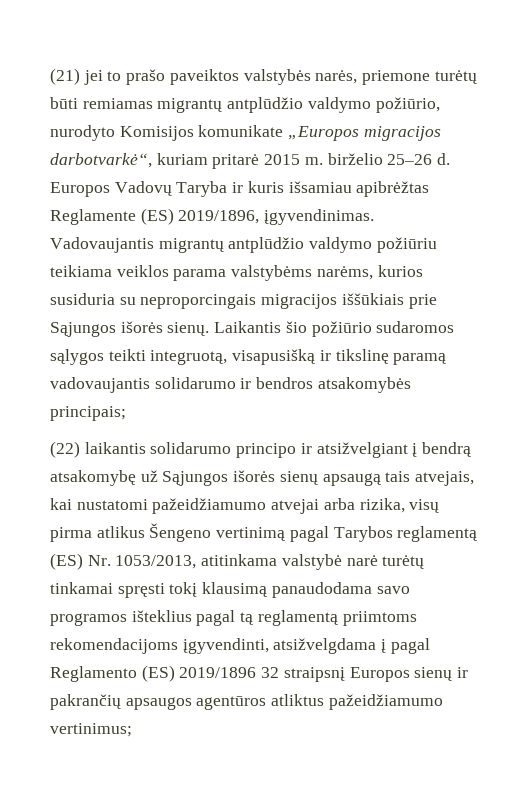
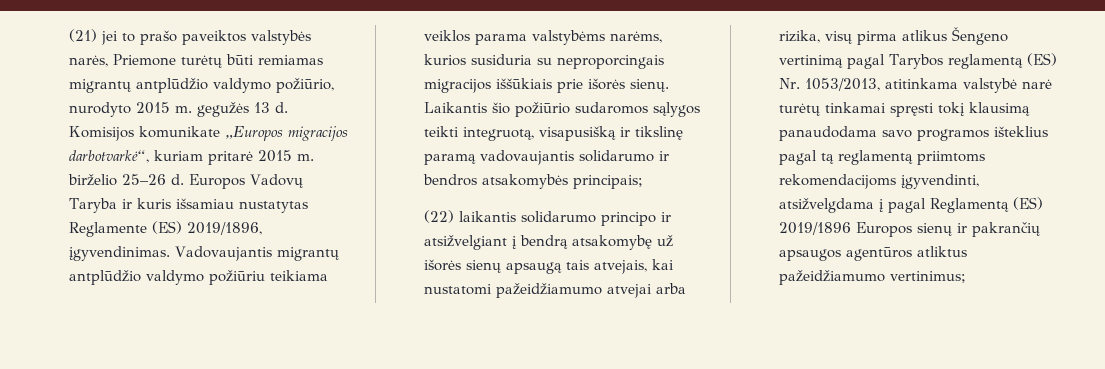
[362,70,431,85] priemone -> [113,54,177,66] Priemone
(115, 133) none -> [136,102,289,117] 2015 m. gegužės 13 d.
[356,181,430,197] apibrėžtas -> [239,201,309,213] nustatytas
[49,322,116,337] Sąjungos -> (584, 86) none
[162,471,229,486] Sąjungos -> (674, 240) none
[49,666,137,682] Reglamento -> [930,198,1010,213] Reglamentą
[261,667,345,682] 32 straipsnį -> (852, 228) none

